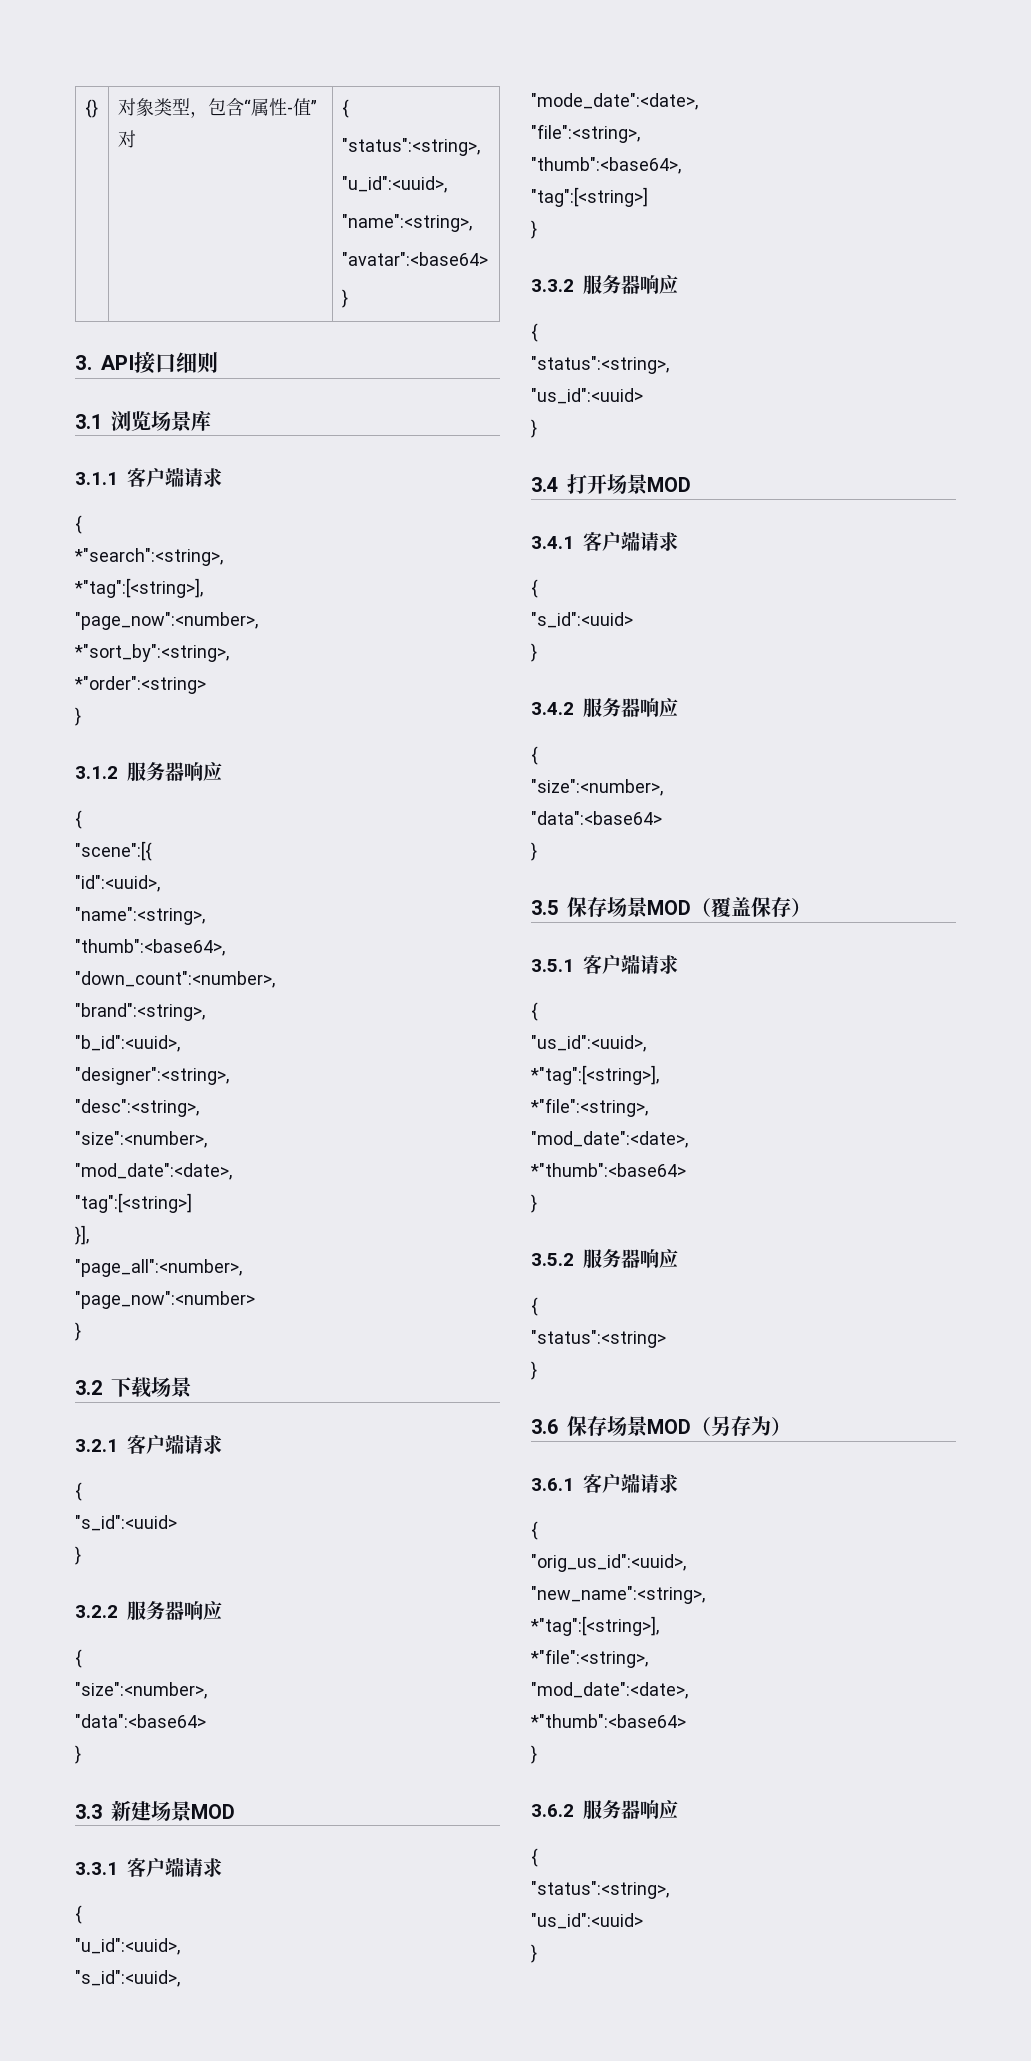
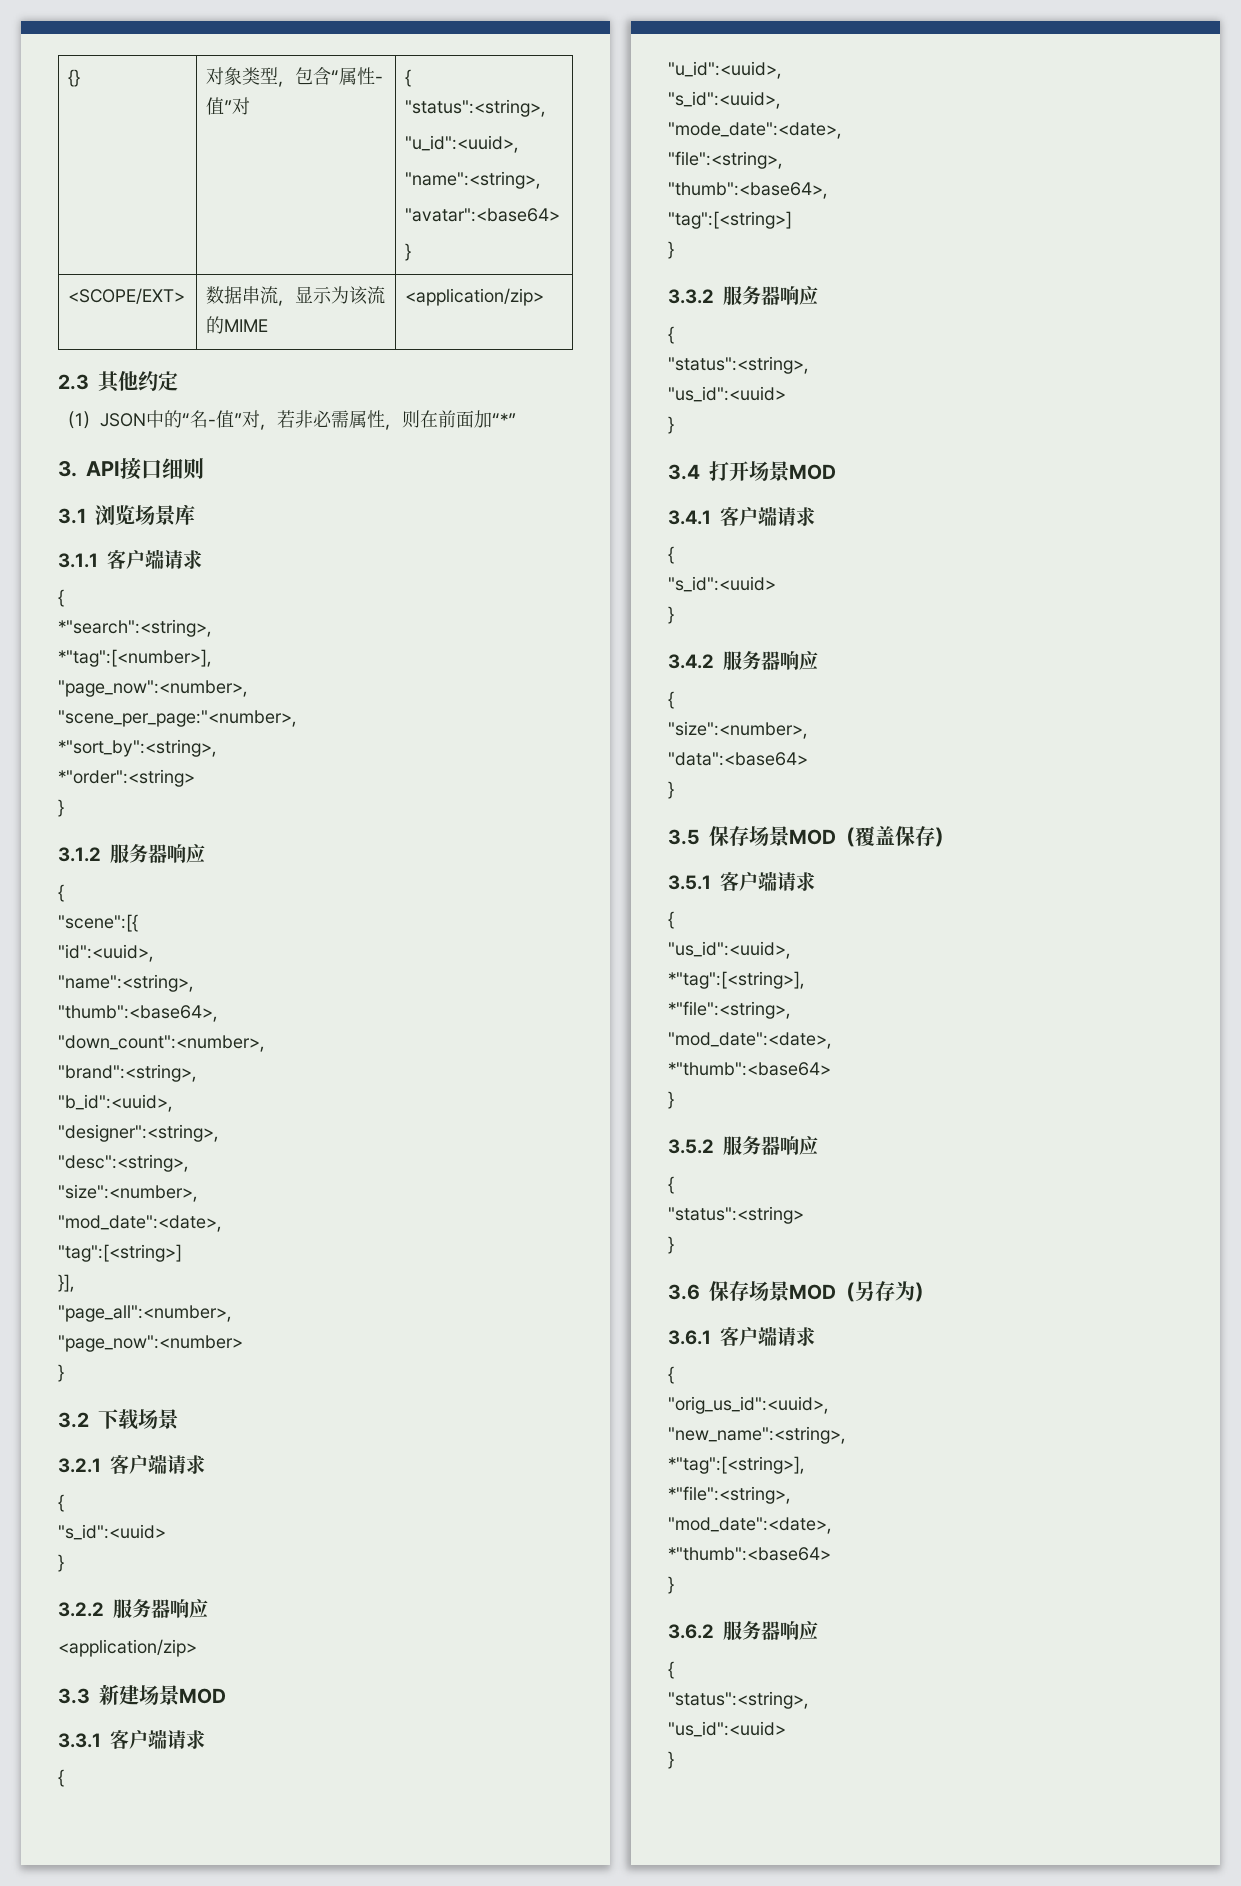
(348, 298) none -> [68,288,186,304] [206,286,386,306] [206,316,269,334] [405,288,545,306] [58,371,178,393] [58,410,516,430] // <SCOPE/EXT> | 数据串流，显示为该流的MIME | <application/zip> // 2.3其他约定 // （1）JSON中的“名-值”对，若非必需属性，则在前面加“*”
[74,578,203,598] *"tag":[<string>], -> [58,649,212,667] *"tag":[<number>],
(258, 621) none -> [58,710,297,727] // "scene_per_page:"<number>,
[75,1649,82,1668] [75,1682,207,1699] [75,1714,206,1728] [75,1745,81,1764] { // "size":<number>, // "data":<base64> // } -> [58,1639,197,1657] <application/zip>

